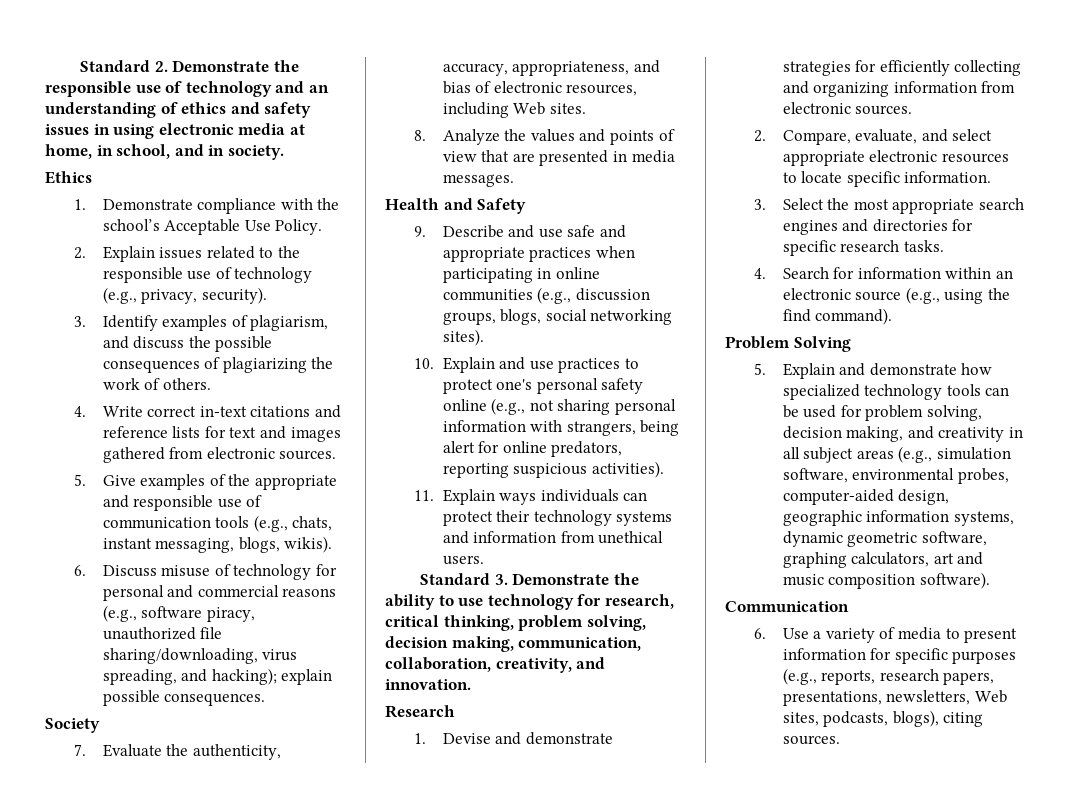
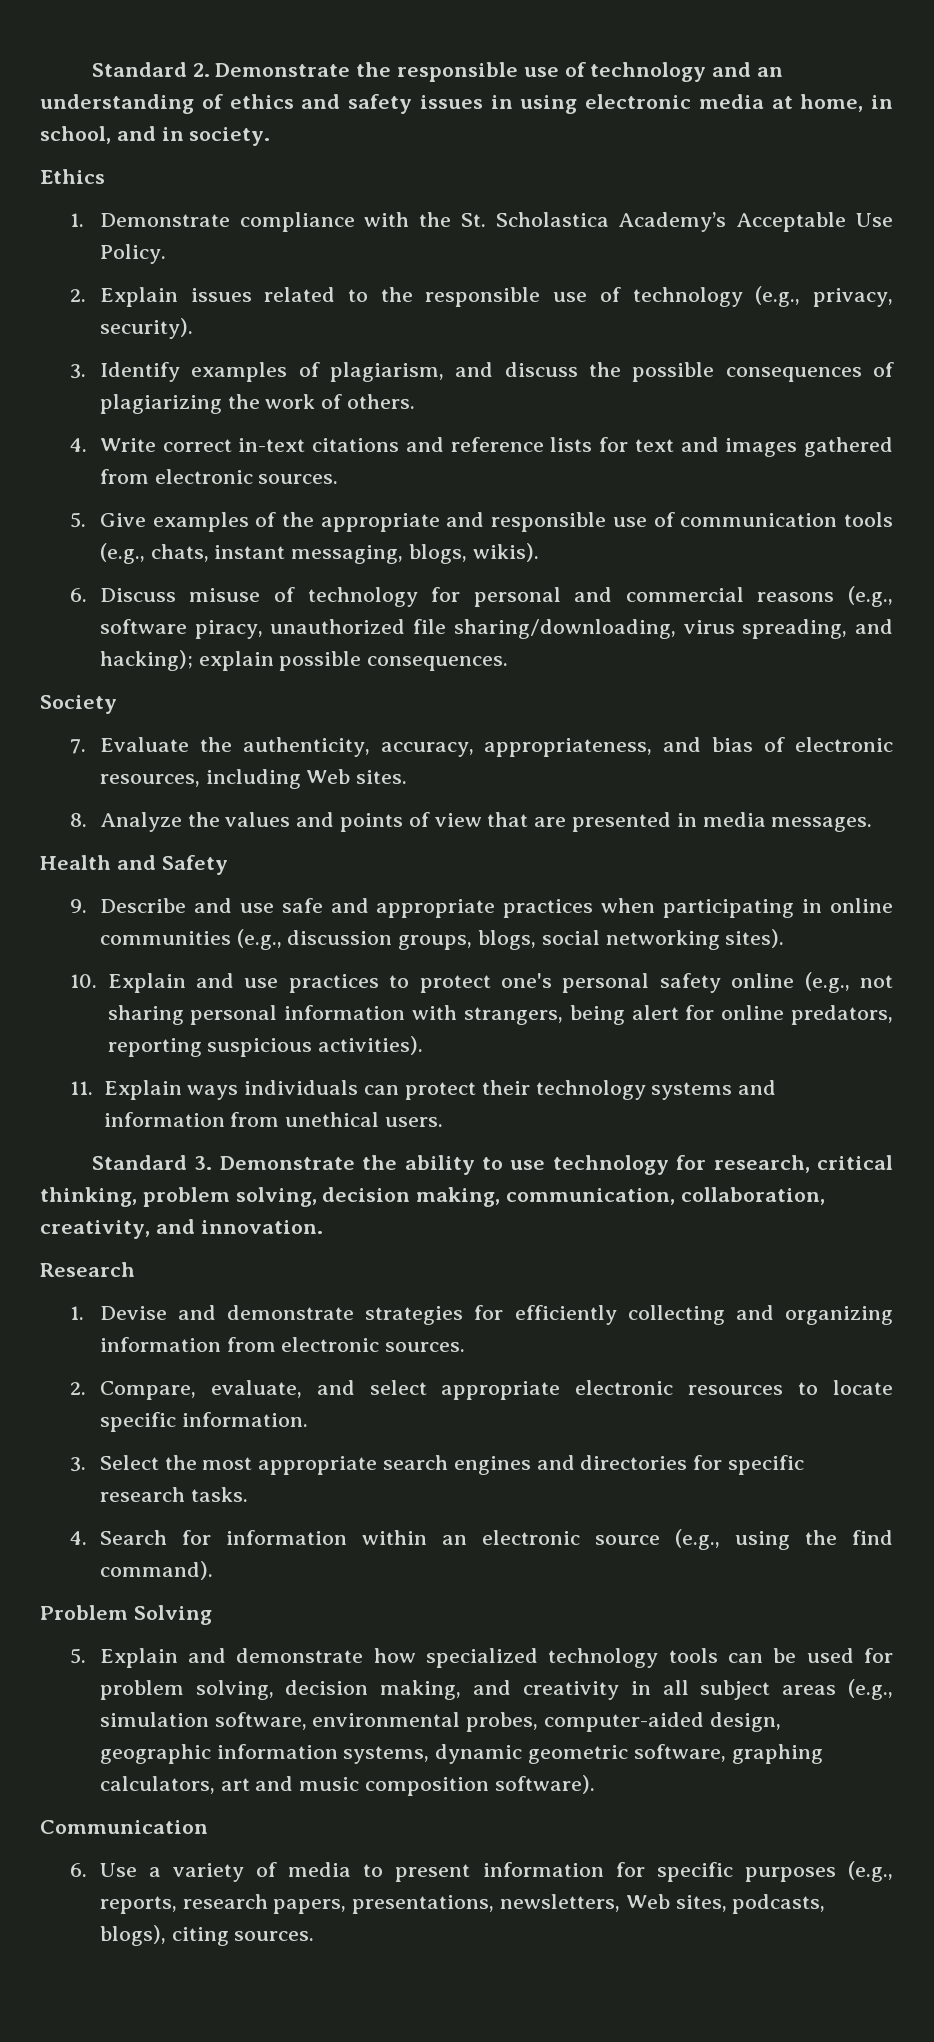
[102,219,160,231] school’s -> [460,212,727,232] St. Scholastica Academy’s

